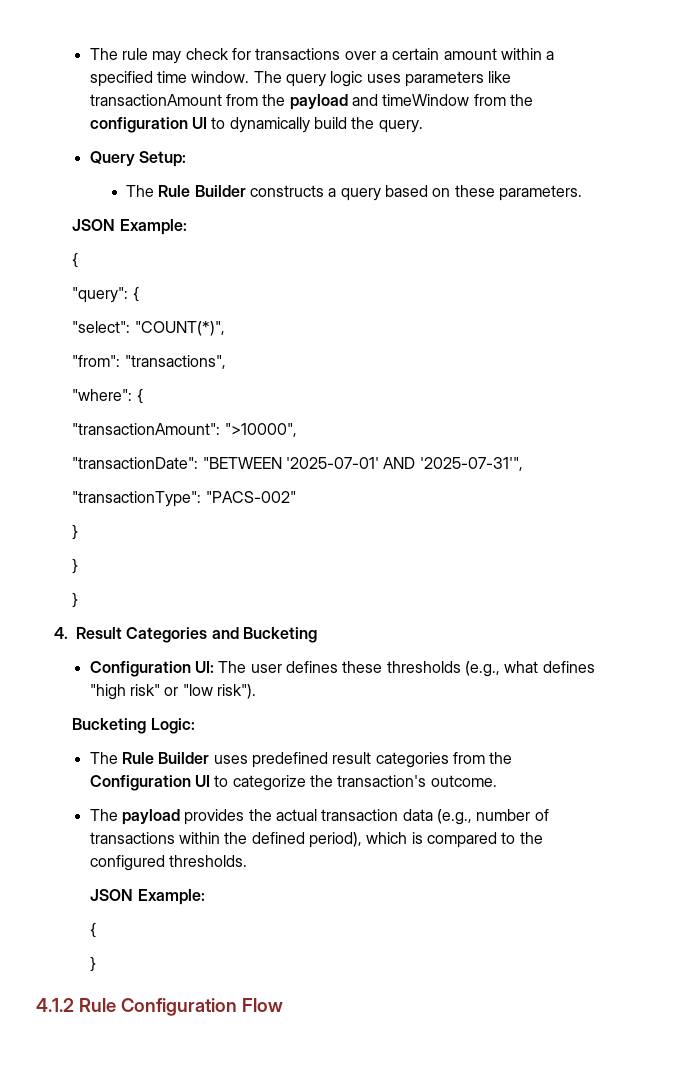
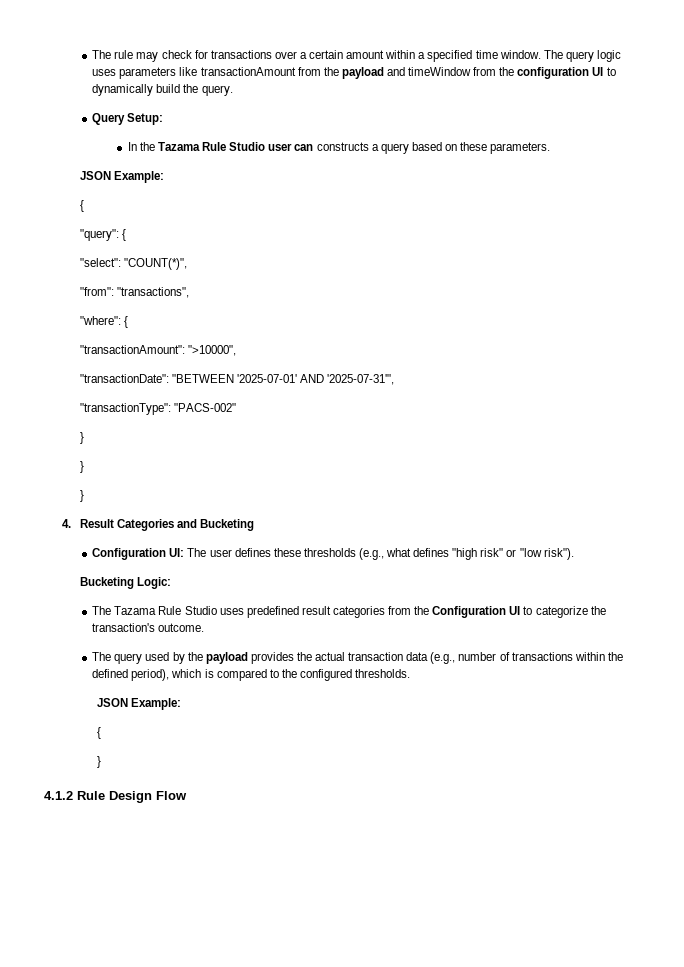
[126,185,246,197] The Rule Builder -> [127,142,314,151] In the Tazama Rule Studio user can
[122,752,210,764] Rule Builder -> [114,606,217,615] Tazama Rule Studio
(118, 815) none -> [114,652,203,664] query used by the
[120,998,237,1016] Configuration -> [109,791,152,803] Design

